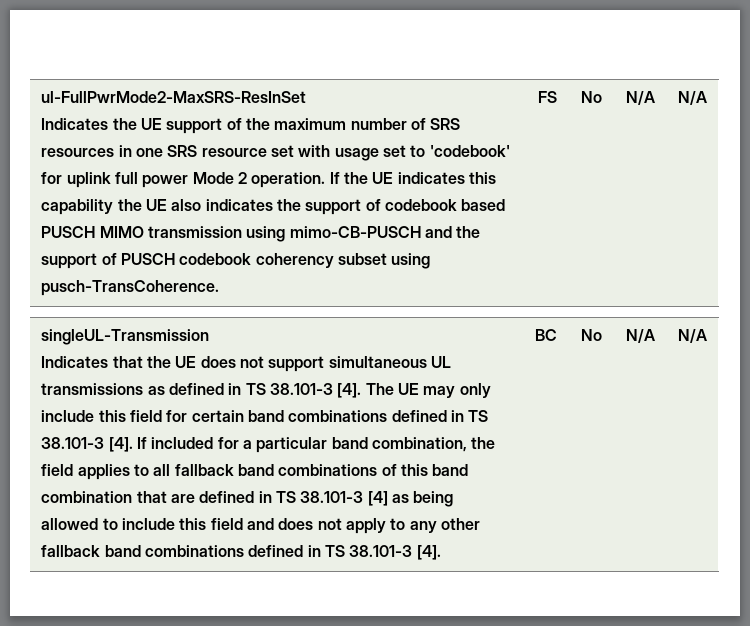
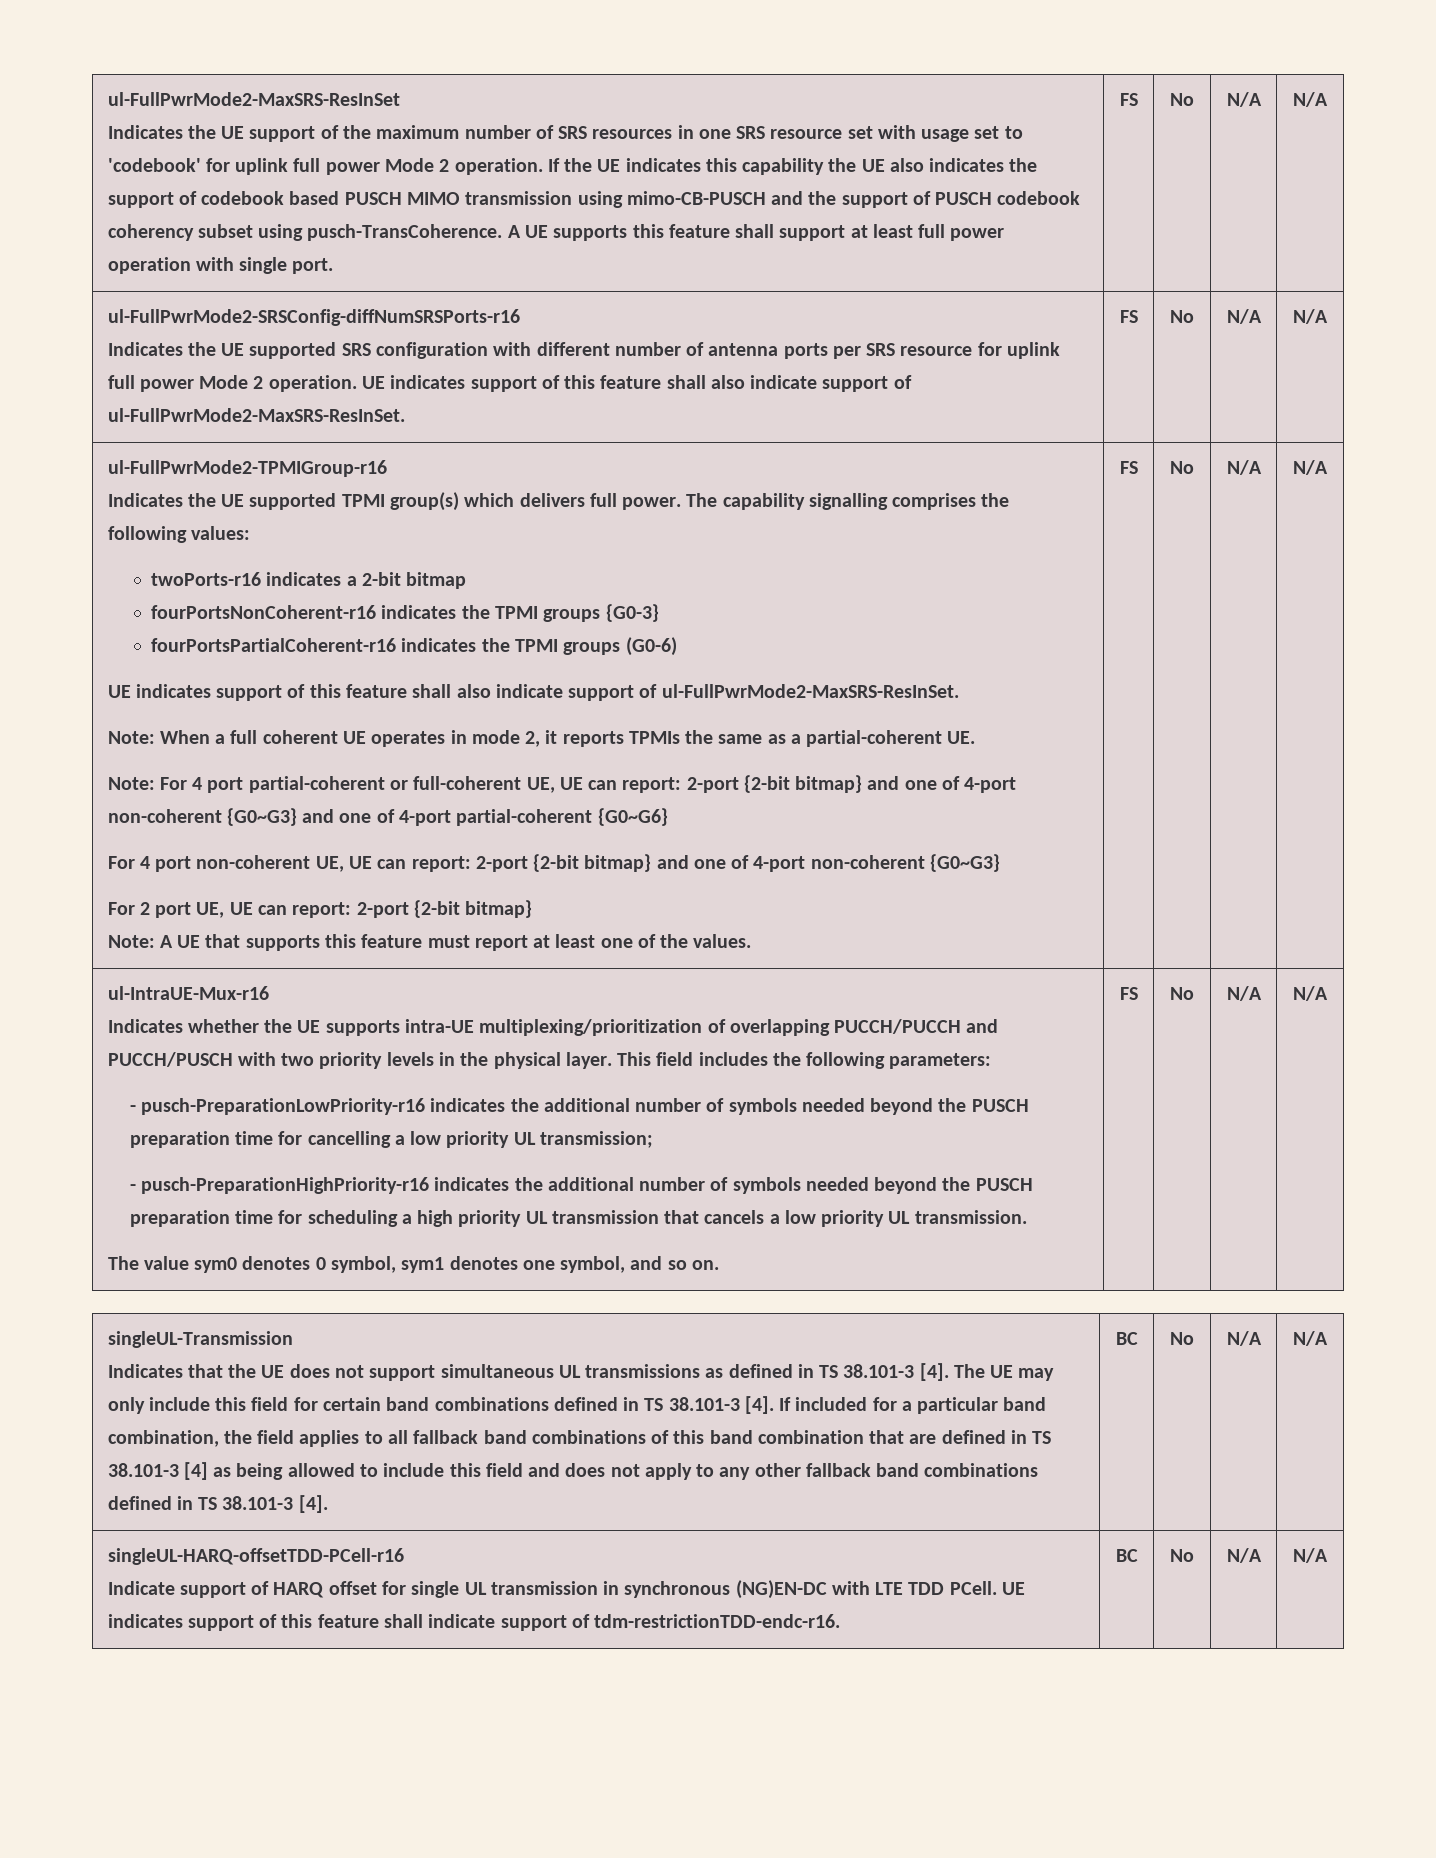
(220, 288) none -> [507,224,1005,241] [107,257,334,274] [1119,93,1138,106] [1170,93,1194,106] [1226,92,1262,107] [1293,92,1328,107] [107,309,520,326] [107,342,1060,359] [107,375,912,392] [107,408,405,422] [1119,310,1138,323] [1170,310,1194,323] [1226,309,1262,324] [1293,309,1328,324] [107,460,387,477] [107,492,1010,511] [107,526,250,543] [151,572,467,589] [151,604,659,622] [151,637,677,656] [107,684,959,701] [107,730,976,747] [107,775,1017,793] [107,808,668,826] [107,854,1000,872] [107,900,533,918] [107,934,752,951] [1119,461,1138,474] [1170,461,1194,474] [1226,460,1262,475] [1293,460,1328,475] [107,986,269,1000] [107,1019,999,1036] [107,1052,992,1069] [129,1098,1029,1115] [129,1131,653,1148] [129,1177,1033,1194] [129,1210,1027,1227] [107,1256,719,1273] A UE supports this feature shall support at least full power operation with single port. | FS | No | N/A | N/A // ul-FullPwrMode2-SRSConfig-diffNumSRSPorts-r16 // Indicates the UE supported SRS configuration with different number of antenna ports per SRS resource for uplink full power Mode 2 operation. UE indicates support of this feature shall also indicate support of ul-FullPwrMode2-MaxSRS-ResInSet. | FS | No | N/A | N/A // ul-FullPwrMode2-TPMIGroup-r16 // Indicates the UE supported TPMI group(s) which delivers full power. The capability signalling comprises the following values: // twoPorts-r16 indicates a 2-bit bitmap // fourPortsNonCoherent-r16 indicates the TPMI groups {G0-3} // fourPortsPartialCoherent-r16 indicates the TPMI groups (G0-6) // UE indicates support of this feature shall also indicate support of ul-FullPwrMode2-MaxSRS-ResInSet. // Note: When a full coherent UE operates in mode 2, it reports TPMIs the same as a partial-coherent UE. // Note: For 4 port partial-coherent or full-coherent UE, UE can report: 2-port {2-bit bitmap} and one of 4-port non-coherent {G0~G3} and one of 4-port partial-coherent {G0~G6} // For 4 port non-coherent UE, UE can report: 2-port {2-bit bitmap} and one of 4-port non-coherent {G0~G3} // For 2 port UE, UE can report: 2-port {2-bit bitmap} // Note: A UE that supports this feature must report at least one of the values. | FS | No | N/A | N/A // ul-IntraUE-Mux-r16 // Indicates whether the UE supports intra-UE multiplexing/prioritization of overlapping PUCCH/PUCCH and PUCCH/PUSCH with two priority levels in the physical layer. This field includes the following parameters: // - pusch-PreparationLowPriority-r16 indicates the additional number of symbols needed beyond the PUSCH preparation time for cancelling a low priority UL transmission; // - pusch-PreparationHighPriority-r16 indicates the additional number of symbols needed beyond the PUSCH preparation time for scheduling a high priority UL transmission that cancels a low priority UL transmission. // The value sym0 denotes 0 symbol, sym1 denotes one symbol, and so on.
(707, 336) none -> [107,1548,404,1565] [107,1580,1025,1599] [107,1614,841,1631] [1115,1549,1138,1562] [1170,1549,1194,1562] [1226,1548,1262,1563] [1293,1548,1328,1563] // singleUL-HARQ-offsetTDD-PCell-r16 // Indicate support of HARQ offset for single UL transmission in synchronous (NG)EN-DC with LTE TDD PCell. UE indicates support of this feature shall indicate support of tdm-restrictionTDD-endc-r16. | BC | No | N/A | N/A

